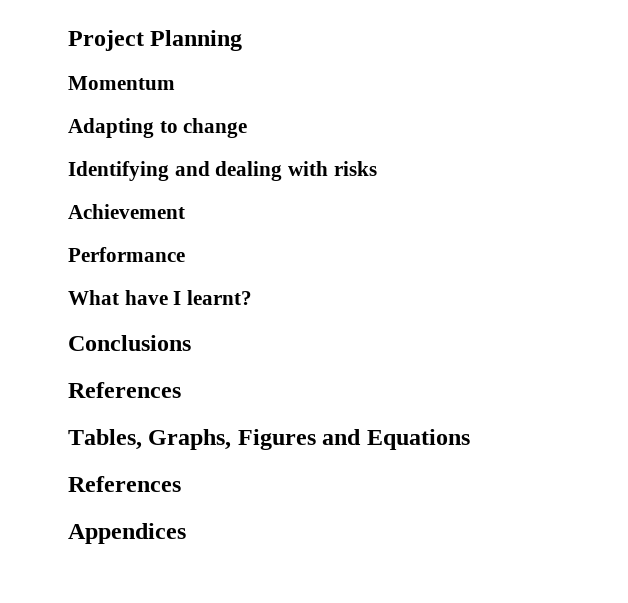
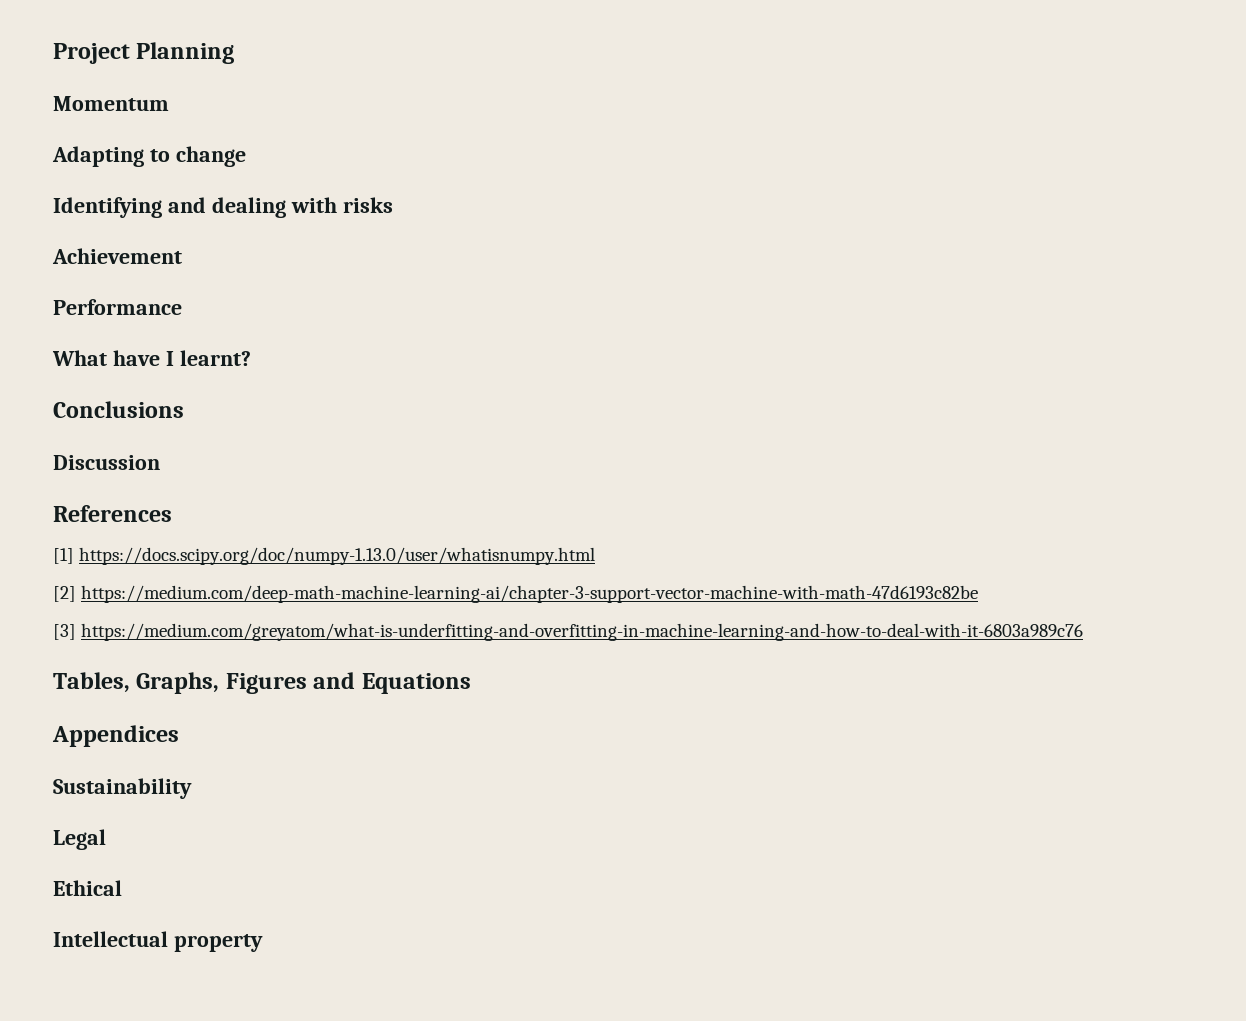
[68,382,181,398] // References -> [53,455,160,470] [53,505,172,522] [53,547,596,565] [53,585,979,603] [53,623,1084,641] // Discussion // References // [1] https://docs.scipy.org/doc/numpy-1.13.0/user/whatisnumpy.html // [2] https://medium.com/deep-math-machine-learning-ai/chapter-3-support-vector-machine-with-math-47d6193c82be // [3] https://medium.com/greyatom/what-is-underfitting-and-overfitting-in-machine-learning-and-how-to-deal-with-it-6803a989c76
[68,476,181,492] [68,523,186,544] References // Appendices -> [52,725,179,747] [53,778,192,799] [53,829,106,850] [53,880,122,896] [53,931,263,952] Appendices // Sustainability // Legal // Ethical // Intellectual property

